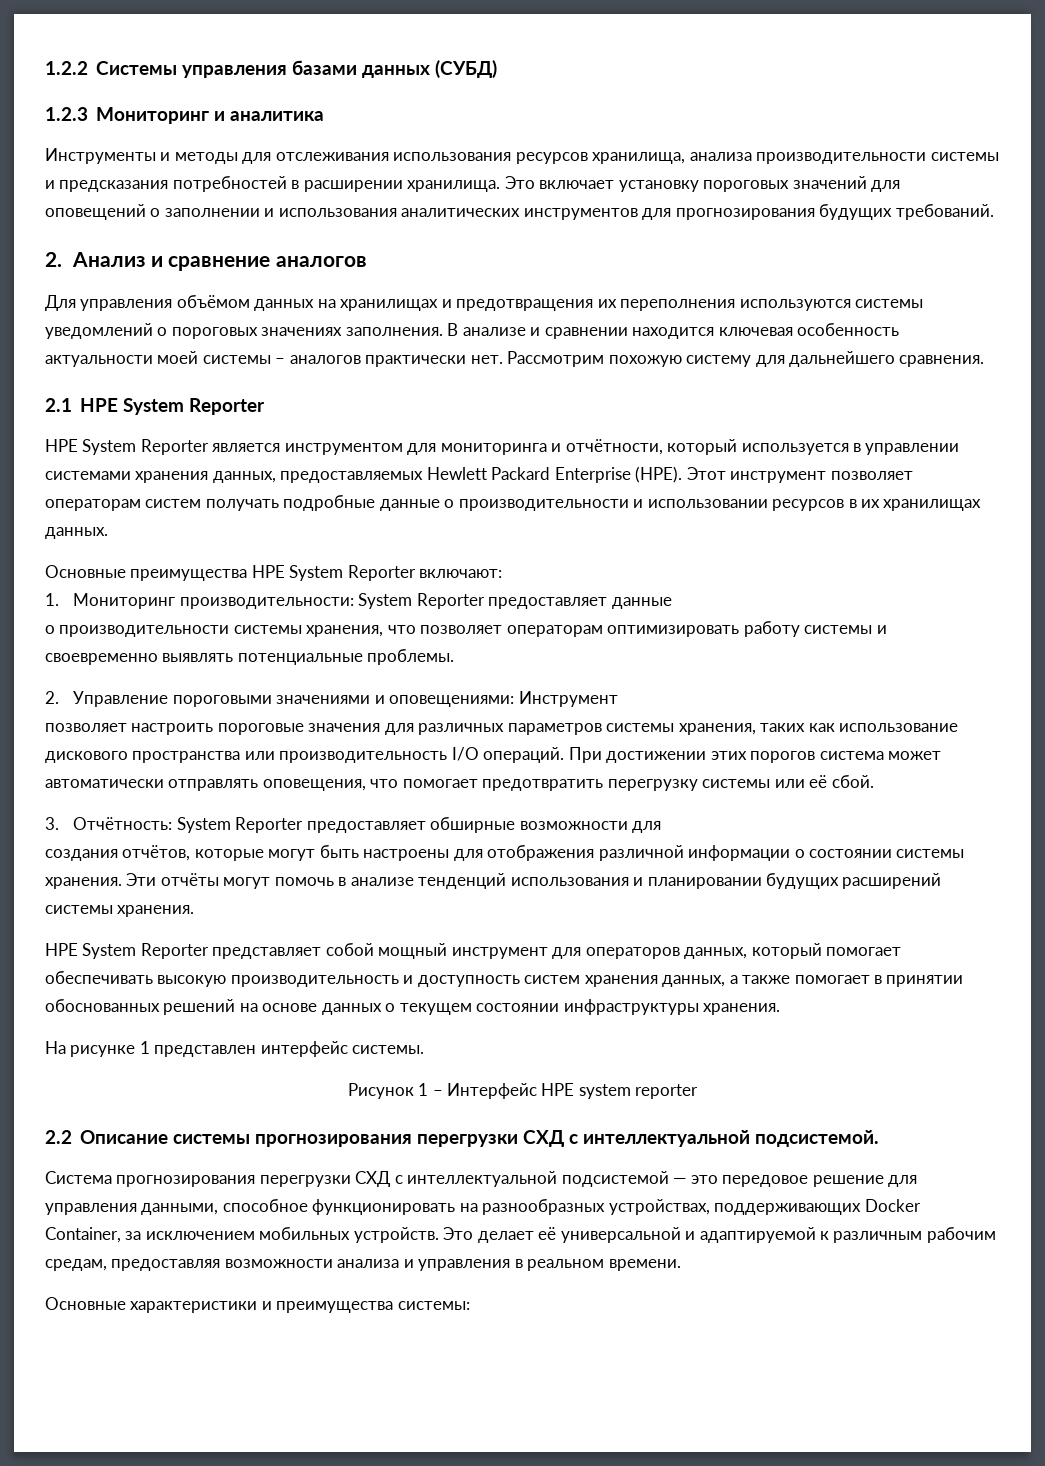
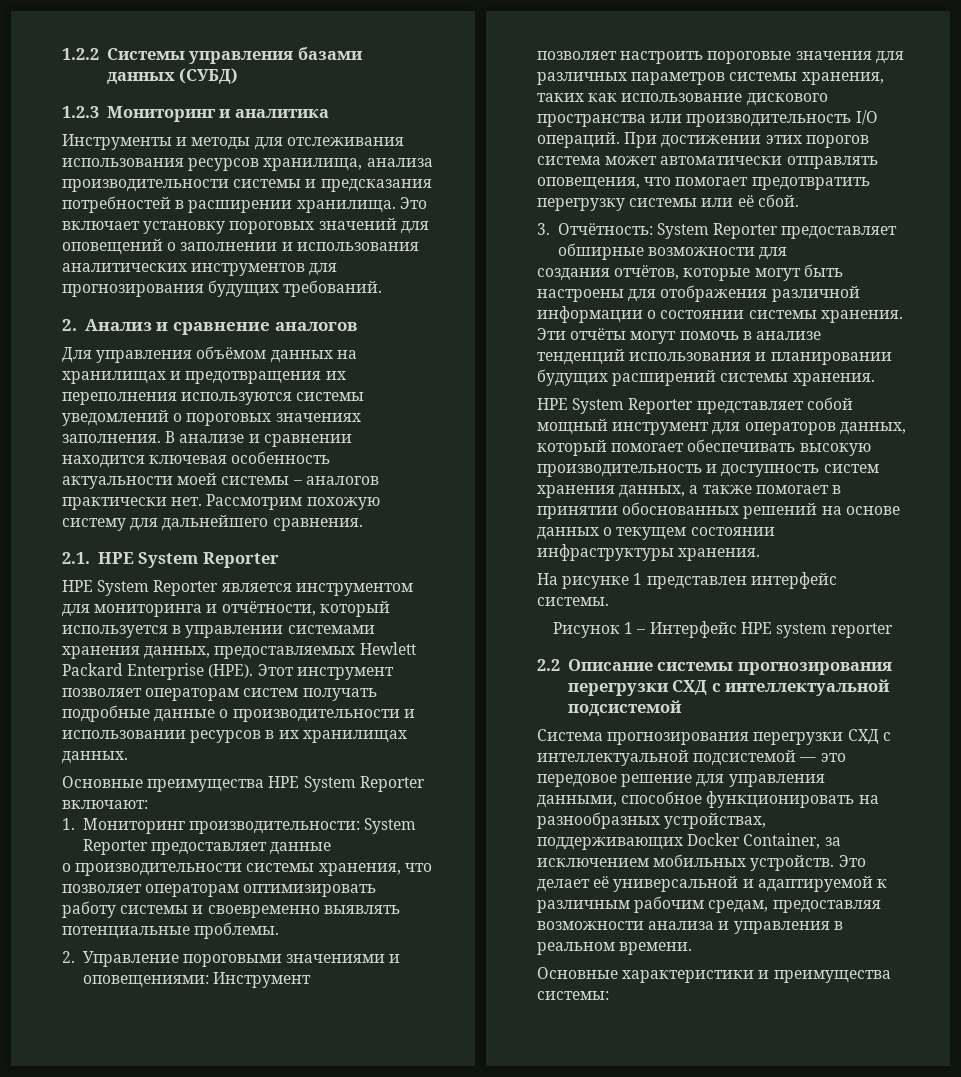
[45,398,72,412] 2.1 -> [62,552,90,564] 2.1.
[755,1130,880,1147] подсистемой. -> [567,700,682,716] подсистемой

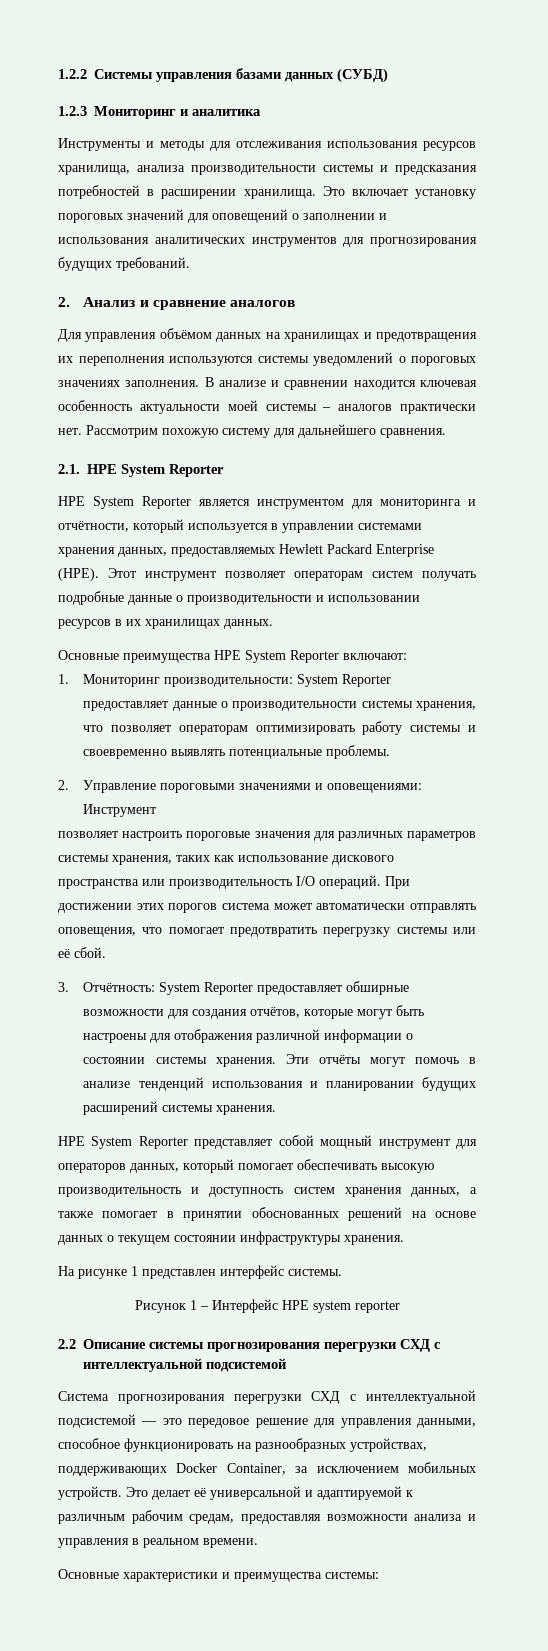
(332, 848) // -> (217, 706) none
(788, 253) // -> (190, 1014) none

